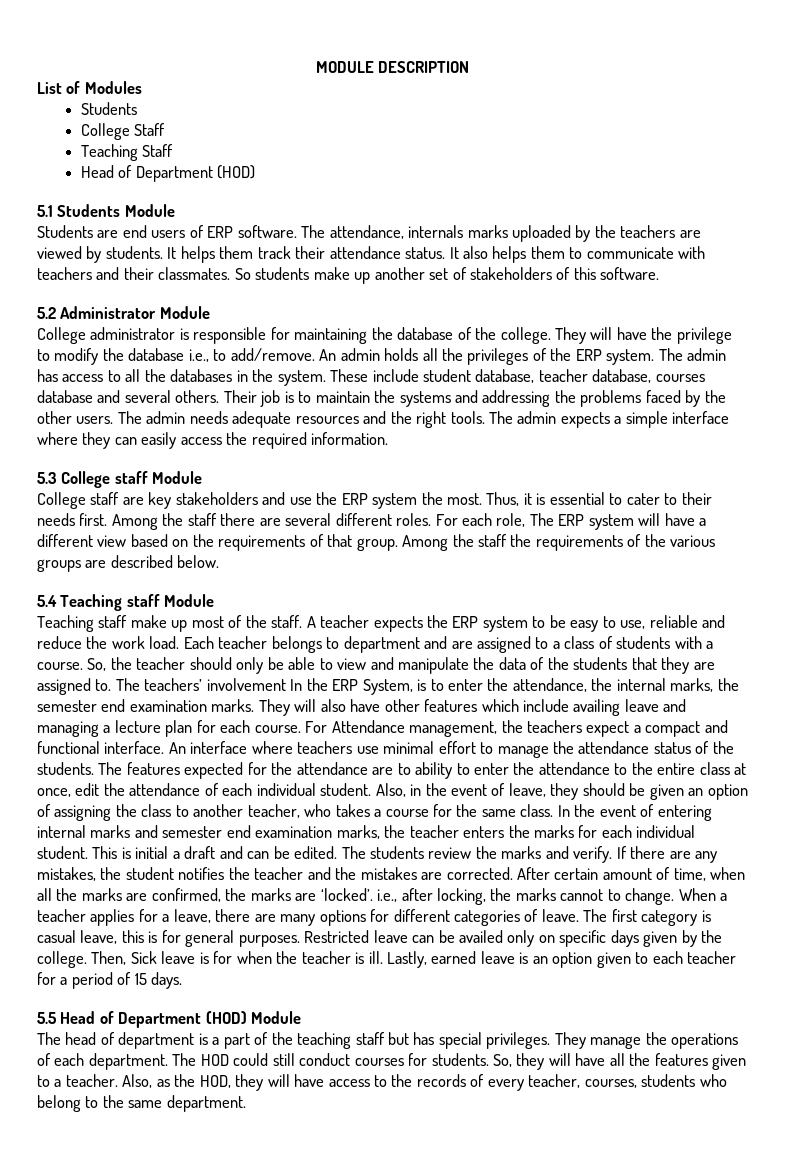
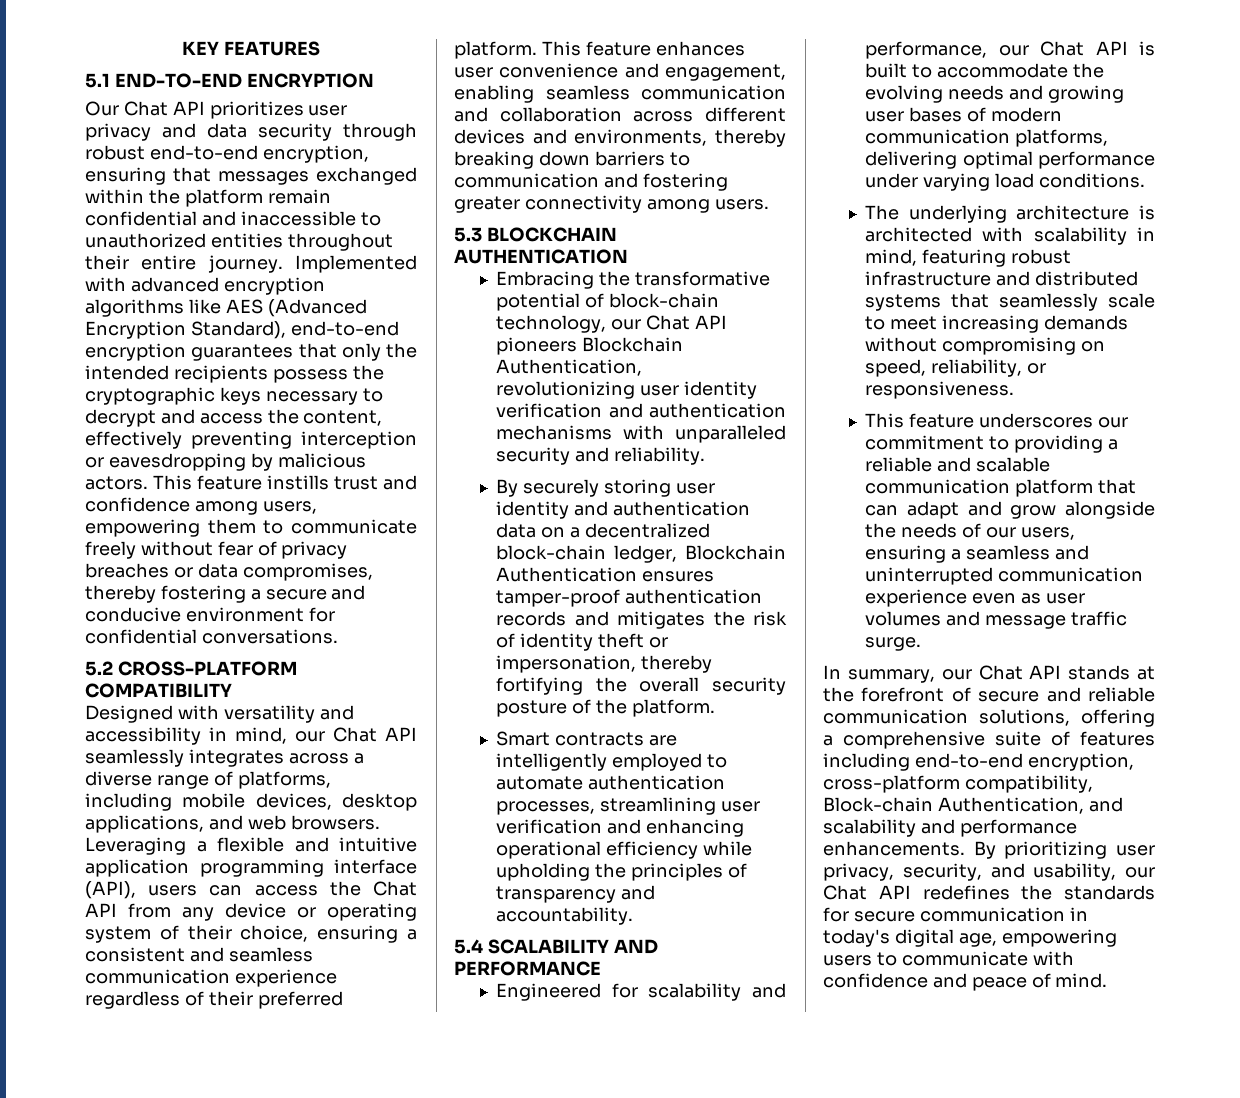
[315,61,470,73] [37,81,142,94] [80,102,137,115] [80,123,166,140] [80,144,174,161] [80,165,256,182] [37,204,175,217] [37,225,701,242] [37,246,706,263] [37,267,660,284] [37,306,210,319] [37,327,732,344] [37,348,727,365] [37,369,705,386] [37,390,726,407] [37,411,730,428] [37,432,389,449] [37,471,203,488] [37,492,712,509] [37,513,707,530] [37,534,716,551] [37,555,220,572] [37,594,215,611] [37,615,726,632] [37,636,714,653] [37,657,715,674] [37,678,739,695] [37,699,687,716] [37,720,728,737] [37,741,734,758] [37,762,747,779] [37,783,748,800] [37,804,712,821] [37,825,696,839] [37,846,718,863] [37,867,746,881] [37,888,728,905] [37,909,711,926] [37,930,723,947] [37,951,737,968] [37,972,183,989] [37,1011,302,1028] [37,1032,739,1049] [37,1053,747,1070] [37,1074,727,1091] [37,1095,246,1112] MODULE DESCRIPTION // List of Modules // Students // College Staff // Teaching Staff // Head of Department (HOD) // 5.1 Students Module // Students are end users of ERP software. The attendance, internals marks uploaded by the teachers are viewed by students. It helps them track their attendance status. It also helps them to communicate with teachers and their classmates. So students make up another set of stakeholders of this software. // 5.2 Administrator Module // College administrator is responsible for maintaining the database of the college. They will have the privilege to modify the database i.e., to add/remove. An admin holds all the privileges of the ERP system. The admin has access to all the databases in the system. These include student database, teacher database, courses database and several others. Their job is to maintain the systems and addressing the problems faced by the other users. The admin needs adequate resources and the right tools. The admin expects a simple interface where they can easily access the required information. // 5.3 College staff Module // College staff are key stakeholders and use the ERP system the most. Thus, it is essential to cater to their needs first. Among the staff there are several different roles. For each role, The ERP system will have a different view based on the requirements of that group. Among the staff the requirements of the various groups are described below. // 5.4 Teaching staff Module // Teaching staff make up most of the staff. A teacher expects the ERP system to be easy to use, reliable and reduce the work load. Each teacher belongs to department and are assigned to a class of students with a course. So, the teacher should only be able to view and manipulate the data of the students that they are assigned to. The teachers’ involvement In the ERP System, is to enter the attendance, the internal marks, the semester end examination marks. They will also have other features which include availing leave and managing a lecture plan for each course. For Attendance management, the teachers expect a compact and functional interface. An interface where teachers use minimal effort to manage the attendance status of the students. The features expected for the attendance are to ability to enter the attendance to the entire class at once, edit the attendance of each individual student. Also, in the event of leave, they should be given an option of assigning the class to another teacher, who takes a course for the same class. In the event of entering internal marks and semester end examination marks, the teacher enters the marks for each individual student. This is initial a draft and can be edited. The students review the marks and verify. If there are any mistakes, the student notifies the teacher and the mistakes are corrected. After certain amount of time, when all the marks are confirmed, the marks are ‘locked’. i.e., after locking, the marks cannot to change. When a teacher applies for a leave, there are many options for different categories of leave. The first category is casual leave, this is for general purposes. Restricted leave can be availed only on specific days given by the college. Then, Sick leave is for when the teacher is ill. Lastly, earned leave is an option given to each teacher for a period of 15 days. // 5.5 Head of Department (HOD) Module // The head of department is a part of the teaching staff but has special privileges. They manage the operations of each department. The HOD could still conduct courses for students. So, they will have all the features given to a teacher. Also, as the HOD, they will have access to the records of every teacher, courses, students who belong to the same department. -> [182,41,320,56] [85,73,374,88] [85,101,348,119] [85,123,417,141] [85,145,369,163] [85,167,417,185] [85,189,331,207] [85,211,381,226] [85,233,393,251] [85,255,417,273] [85,277,325,295] [85,299,367,317] [85,321,399,339] [85,343,417,361] [85,365,384,383] [85,387,383,405] [85,409,383,427] [85,431,417,449] [85,453,366,471] [85,475,417,490] [85,497,317,515] [85,519,417,537] [85,541,348,559] [85,563,373,581] [85,585,366,603] [85,607,335,622] [85,629,338,644] [85,661,297,676] [85,683,232,698] [85,705,354,723] [85,727,417,745] [85,749,364,767] [85,771,331,789] [85,793,417,811] [85,815,380,833] [85,837,417,855] [85,859,417,877] [85,881,417,899] [85,903,417,921] [85,925,417,943] [85,947,313,962] [85,969,337,987] [85,991,343,1009] [454,41,745,59] [454,63,786,81] [454,85,786,103] [454,107,786,122] [454,129,786,147] [454,151,690,169] [454,173,728,191] [454,195,769,213] [454,227,617,242] [454,249,628,264] [496,271,770,289] [496,293,719,311] [496,315,727,333] [496,337,684,355] [496,359,643,376] [496,381,757,399] [496,403,786,418] [496,425,786,443] [496,447,705,465] [496,479,715,497] [496,501,750,519] [496,523,710,538] [496,545,786,563] [496,567,715,582] [496,589,763,607] [496,611,787,629] [496,633,668,651] [496,655,713,673] [496,677,786,695] [496,699,715,717] [496,731,677,746] [496,753,727,771] [496,775,726,790] [496,797,760,815] [496,819,744,837] [496,841,752,859] [496,863,747,881] [496,885,656,903] [496,907,634,925] [454,939,658,954] [454,961,601,976] [496,983,786,1001] [865,41,1155,59] [865,63,1104,78] [865,85,1124,103] [865,107,1062,122] [865,129,1109,147] [865,151,1155,169] [865,173,1145,191] [865,205,1155,223] [865,227,1155,245] [865,249,1071,267] [865,271,1138,286] [865,293,1155,311] [865,315,1128,333] [865,337,1105,355] [865,359,1046,377] [865,381,1015,399] [865,413,1128,428] [865,435,1118,453] [865,457,1050,472] [865,479,1136,497] [865,501,1155,519] [865,523,1075,540] [865,545,1089,563] [865,567,1144,585] [865,589,1085,607] [865,611,1127,629] [865,637,922,651] [823,665,1155,683] [823,687,1155,702] [823,709,1155,727] [823,731,1155,749] [823,753,1134,771] [823,775,1093,793] [823,797,1123,814] [823,819,1077,837] [823,841,1155,859] [823,863,1155,881] [823,885,1155,900] [823,907,1088,922] [823,929,1117,947] [823,951,1074,966] [823,973,1108,991] KEY FEATURES // 5.1 END-TO-END ENCRYPTION // Our Chat API prioritizes user privacy and data security through robust end-to-end encryption, ensuring that messages exchanged within the platform remain confidential and inaccessible to unauthorized entities throughout their entire journey. Implemented with advanced encryption algorithms like AES (Advanced Encryption Standard), end-to-end encryption guarantees that only the intended recipients possess the cryptographic keys necessary to decrypt and access the content, effectively preventing interception or eavesdropping by malicious actors. This feature instills trust and confidence among users, empowering them to communicate freely without fear of privacy breaches or data compromises, thereby fostering a secure and conducive environment for confidential conversations. // 5.2 CROSS-PLATFORM COMPATIBILITY // Designed with versatility and accessibility in mind, our Chat API seamlessly integrates across a diverse range of platforms, including mobile devices, desktop applications, and web browsers. Leveraging a flexible and intuitive application programming interface (API), users can access the Chat API from any device or operating system of their choice, ensuring a consistent and seamless communication experience regardless of their preferred platform. This feature enhances user convenience and engagement, enabling seamless communication and collaboration across different devices and environments, thereby breaking down barriers to communication and fostering greater connectivity among users. // 5.3 BLOCKCHAIN AUTHENTICATION // Embracing the transformative potential of block-chain technology, our Chat API pioneers Blockchain Authentication, revolutionizing user identity verification and authentication mechanisms with unparalleled security and reliability. // By securely storing user identity and authentication data on a decentralized block-chain ledger, Blockchain Authentication ensures tamper-proof authentication records and mitigates the risk of identity theft or impersonation, thereby fortifying the overall security posture of the platform. // Smart contracts are intelligently employed to automate authentication processes, streamlining user verification and enhancing operational efficiency while upholding the principles of transparency and accountability. // 5.4 SCALABILITY AND PERFORMANCE // Engineered for scalability and performance, our Chat API is built to accommodate the evolving needs and growing user bases of modern communication platforms, delivering optimal performance under varying load conditions. // The underlying architecture is architected with scalability in mind, featuring robust infrastructure and distributed systems that seamlessly scale to meet increasing demands without compromising on speed, reliability, or responsiveness. // This feature underscores our commitment to providing a reliable and scalable communication platform that can adapt and grow alongside the needs of our users, ensuring a seamless and uninterrupted communication experience even as user volumes and message traffic surge. // In summary, our Chat API stands at the forefront of secure and reliable communication solutions, offering a comprehensive suite of features including end-to-end encryption, cross-platform compatibility, Block-chain Authentication, and scalability and performance enhancements. By prioritizing user privacy, security, and usability, our Chat API redefines the standards for secure communication in today's digital age, empowering users to communicate with confidence and peace of mind.

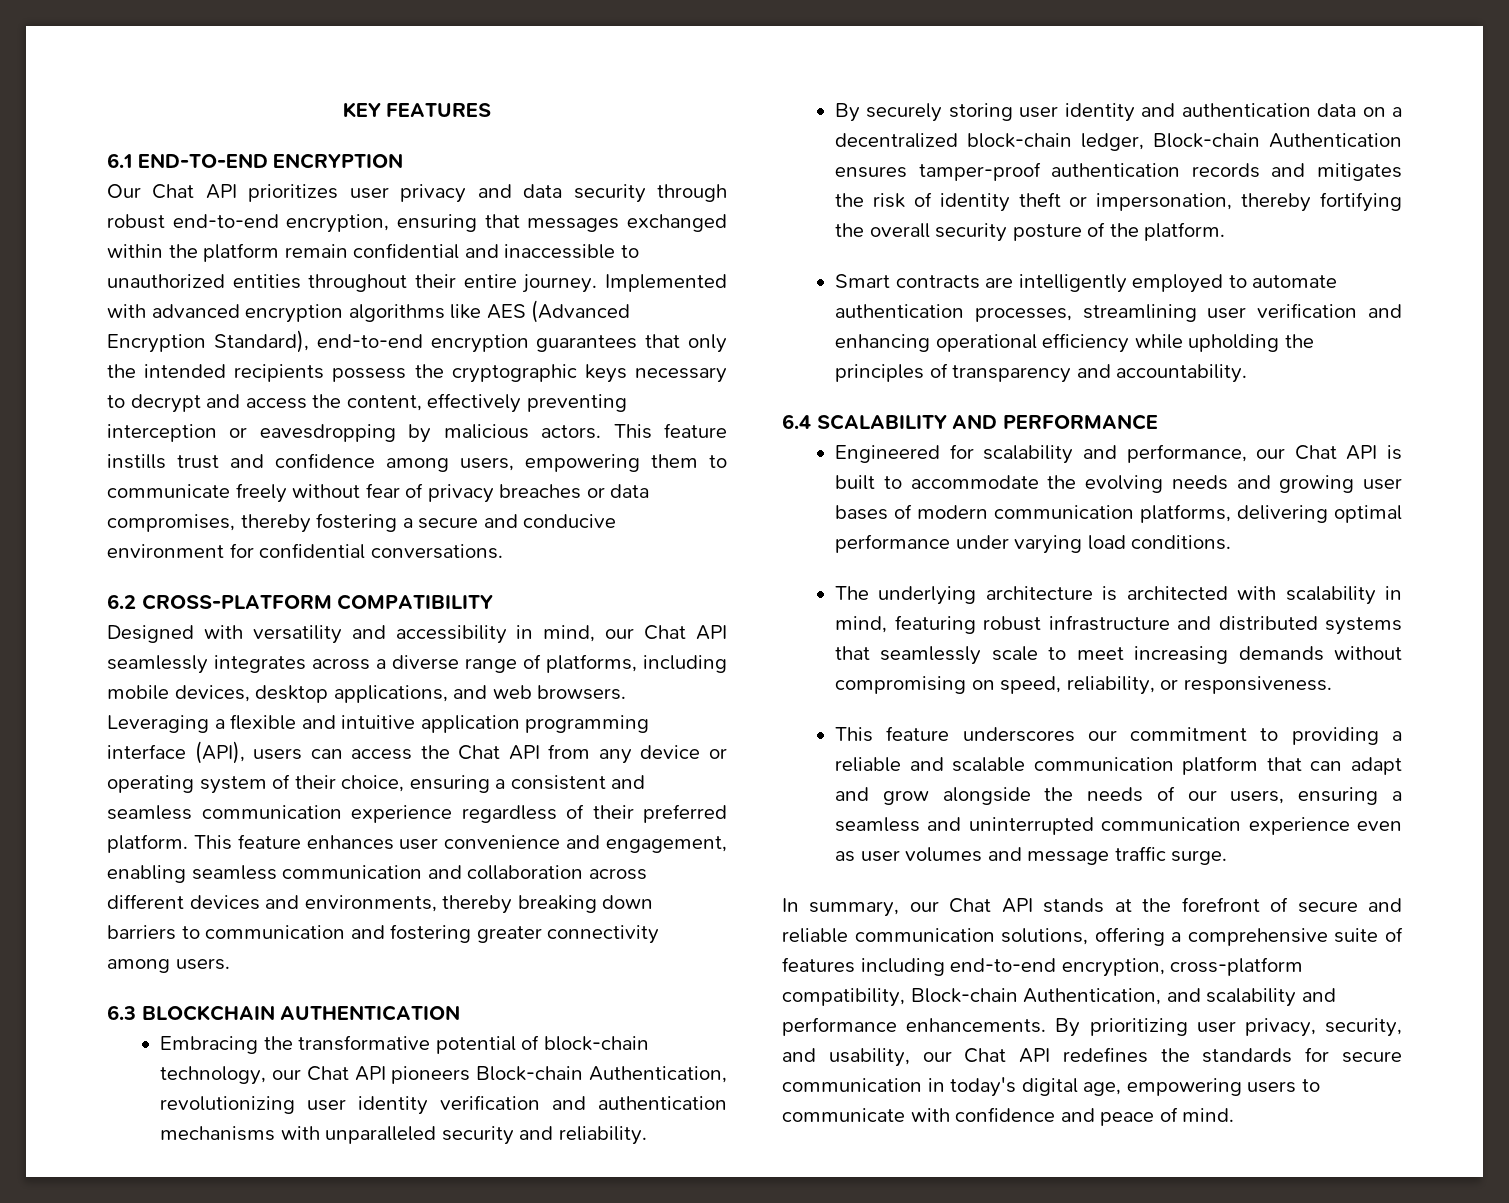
[85,73,110,88] 5.1 -> [107,153,132,168] 6.1
[85,661,113,676] 5.2 -> [107,594,136,609] 6.2
[454,227,482,242] 5.3 -> [107,1005,136,1020] 6.3
[582,337,684,352] Blockchain -> [476,1066,584,1081] Block-chain
[685,545,786,560] Blockchain -> [1153,133,1261,148] Block-chain
[454,939,483,954] 5.4 -> [782,414,811,429] 6.4

